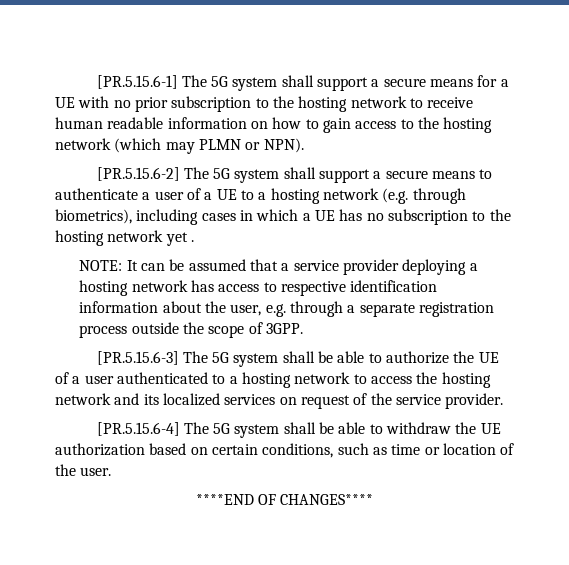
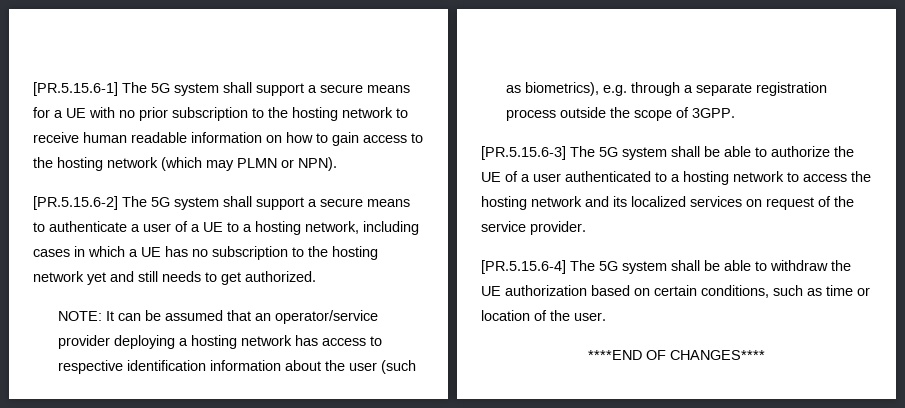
[322,188,466,204] [55,209,132,224] network (e.g. through biometrics), -> [305,221,359,234] network,
[190,240,194,242] . -> [110,271,316,285] and still needs to get authorized.
[281,260,339,271] a service -> [254,310,378,324] an operator/service
[230,304,262,316] user, -> [348,360,416,374] [505,82,599,96] user (such as biometrics),

